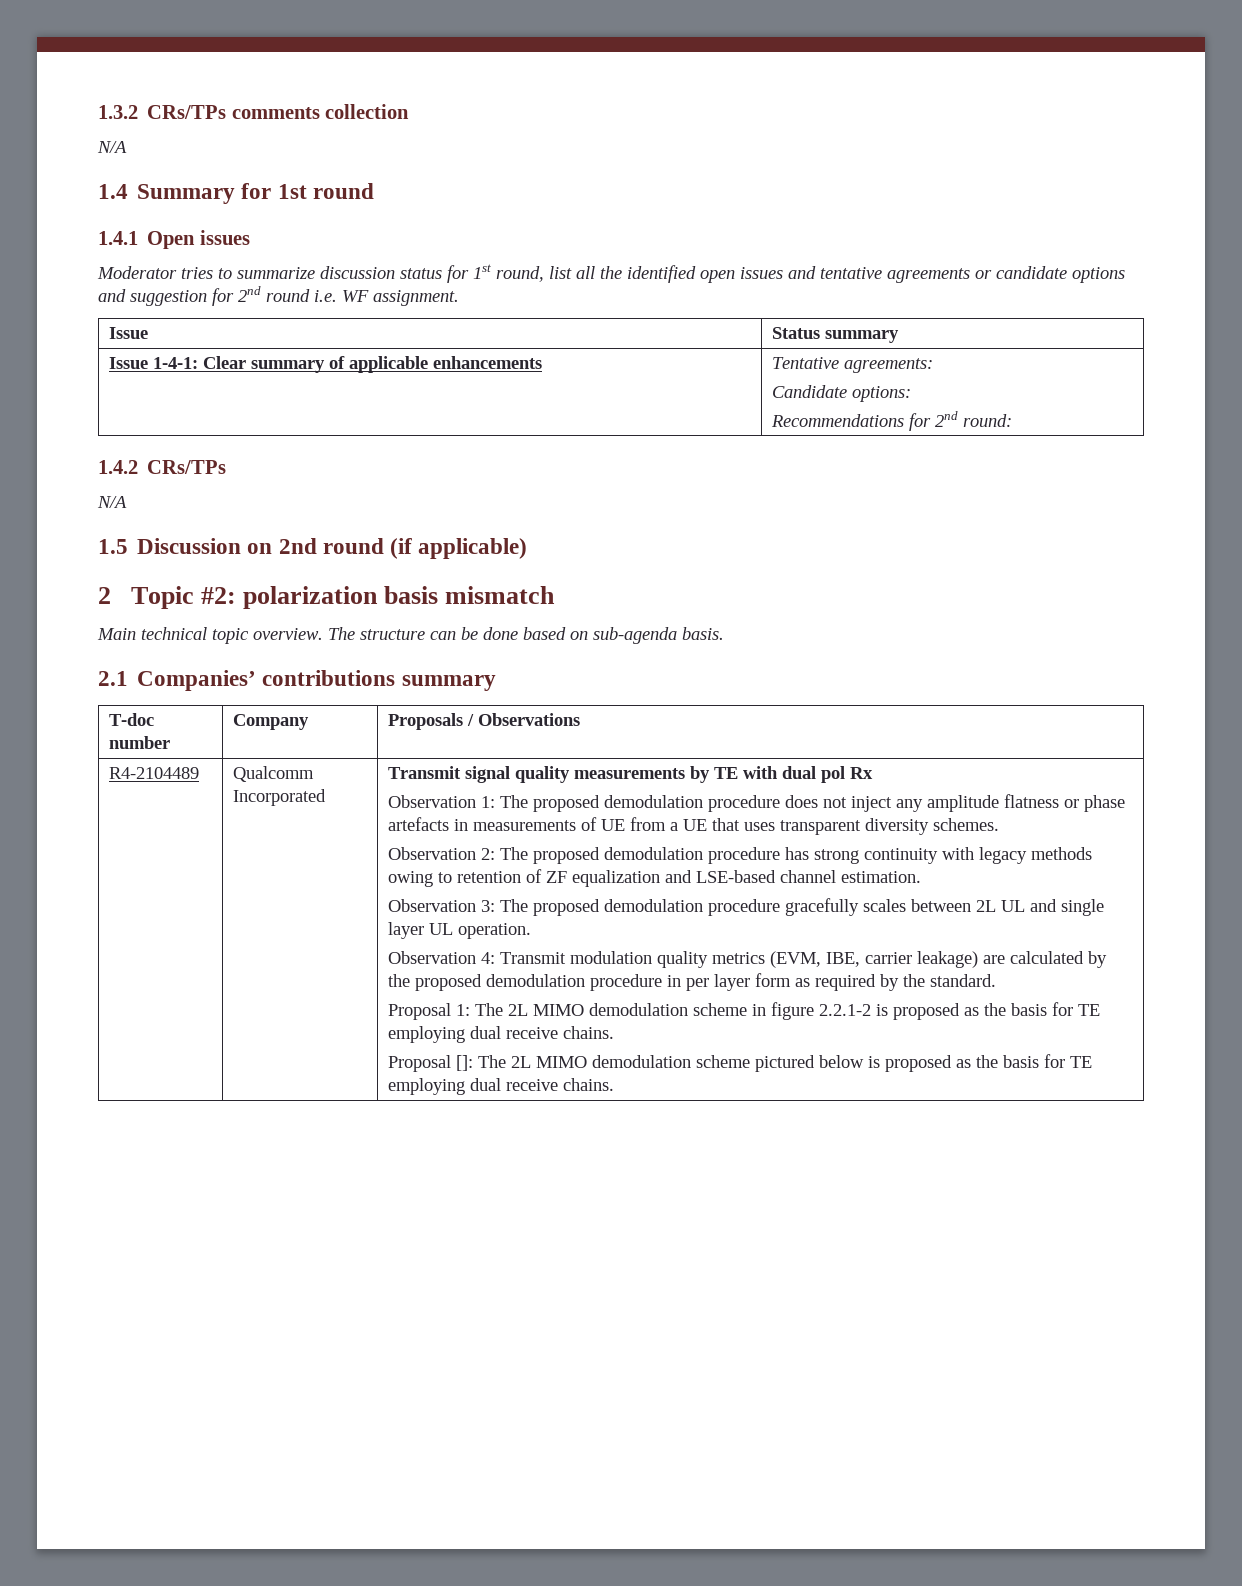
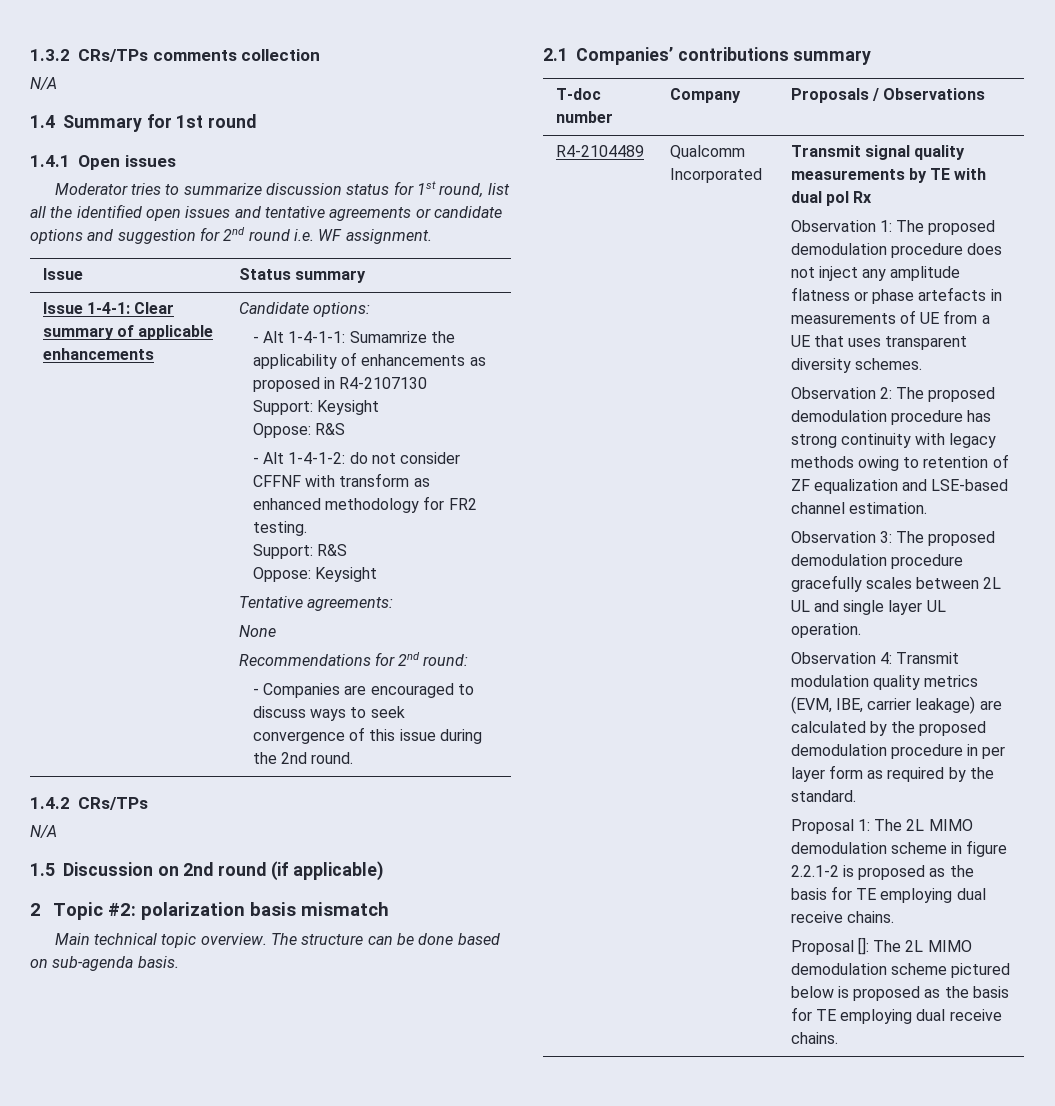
(543, 362) none -> [238,302,370,317] [252,331,455,343] [252,352,486,369] [252,377,428,392] [252,400,379,415] [252,423,345,438] [252,452,461,464] [252,473,430,487] [252,496,477,513] [252,521,307,536] [252,544,347,559] [252,567,377,582] Candidate options: // - Alt 1-4-1-1: Sumamrize the applicability of enhancements as proposed in R4-2107130 // Support: Keysight // Oppose: R&S // - Alt 1-4-1-2: do not consider CFFNF with transform as enhanced methodology for FR2 testing. // Support: R&S // Oppose: Keysight //
[772,385,912,402] // Candidate options: -> [238,625,276,637] // None
(1013, 420) none -> [252,683,474,698] [252,706,405,721] [252,727,482,744] [252,752,354,764] // - Companies are encouraged to discuss ways to seek convergence of this issue during the 2nd round.

